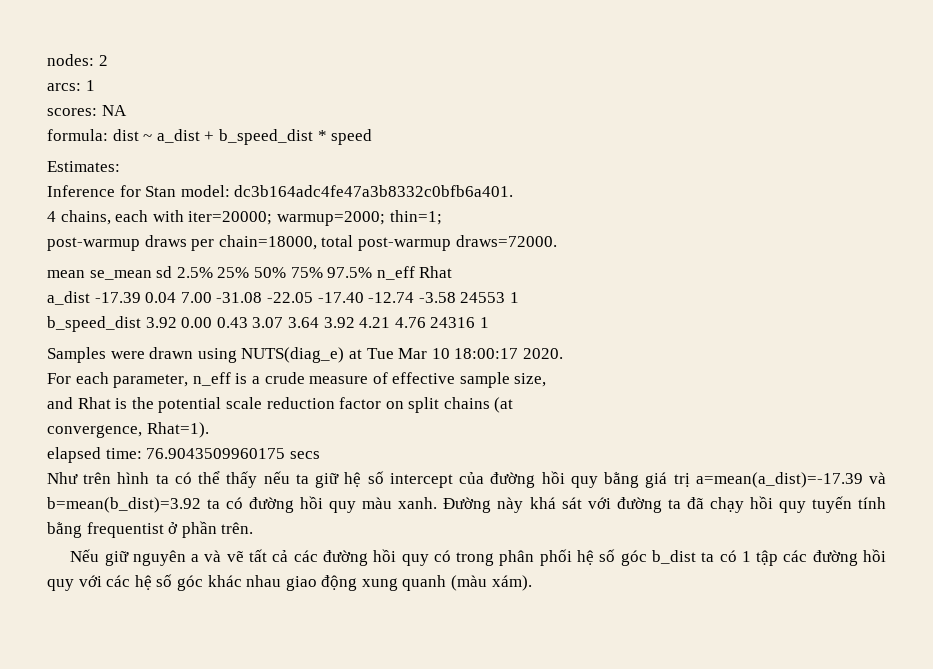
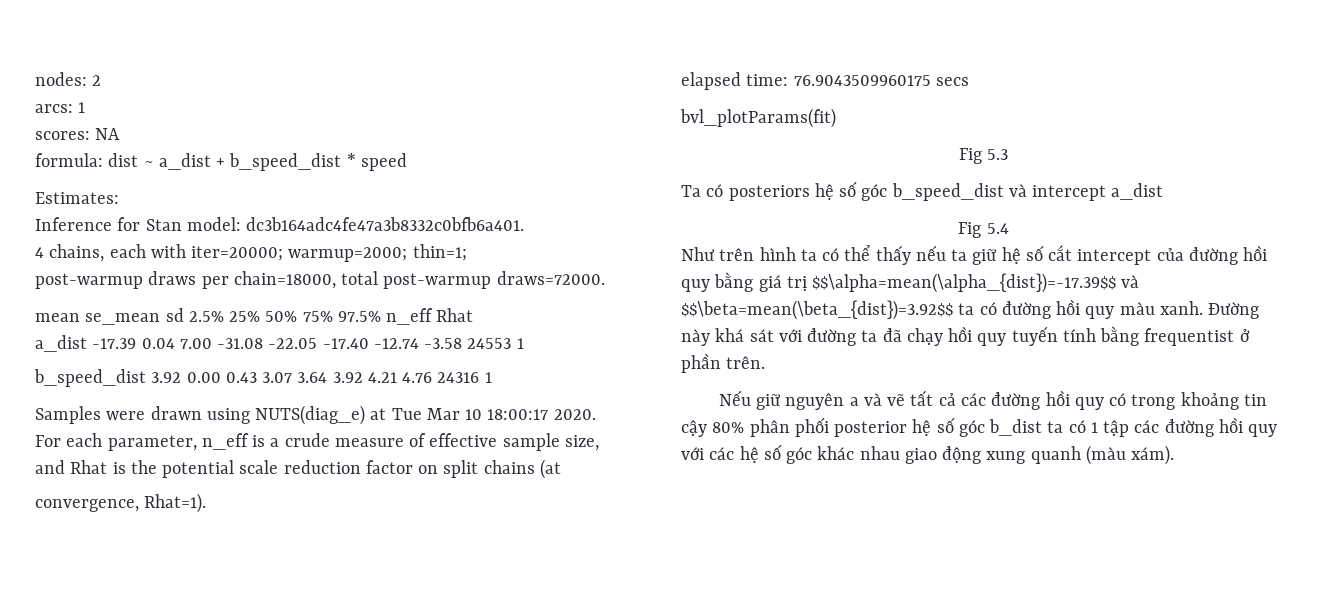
(320, 455) none -> [680,108,836,128] [958,148,1009,164] [681,181,1164,201] [958,222,1009,238] // bvl_plotParams(fit) // Fig 5.3 // Ta có posteriors hệ số góc b_speed_dist và intercept a_dist // Fig 5.4
(384, 477) none -> [1048,245,1073,261] cắt
[695,472,886,488] [47,497,201,513] a=mean(a_dist)=-17.39 và b=mean(b_dist)=3.92 -> [812,273,1140,293] [681,300,953,320] $$\alpha=mean(\alpha_{dist})=-17.39$$ và $$\beta=mean(\beta_{dist})=3.92$$
(495, 559) none -> [1180,392,1267,410] [681,420,745,437] khoảng tin cậy 80%
(572, 557) none -> [834,421,908,437] posterior

